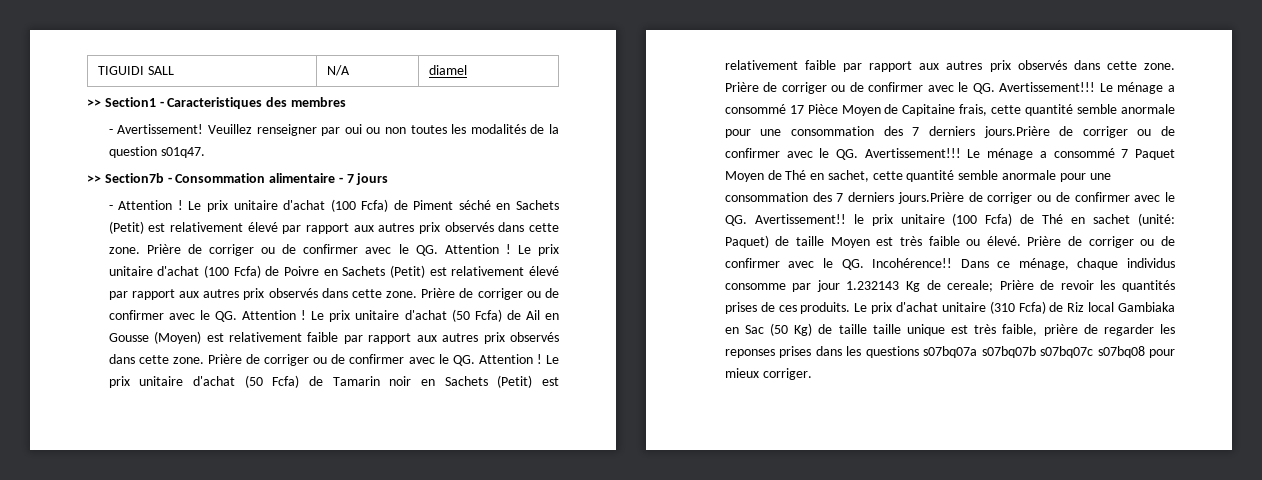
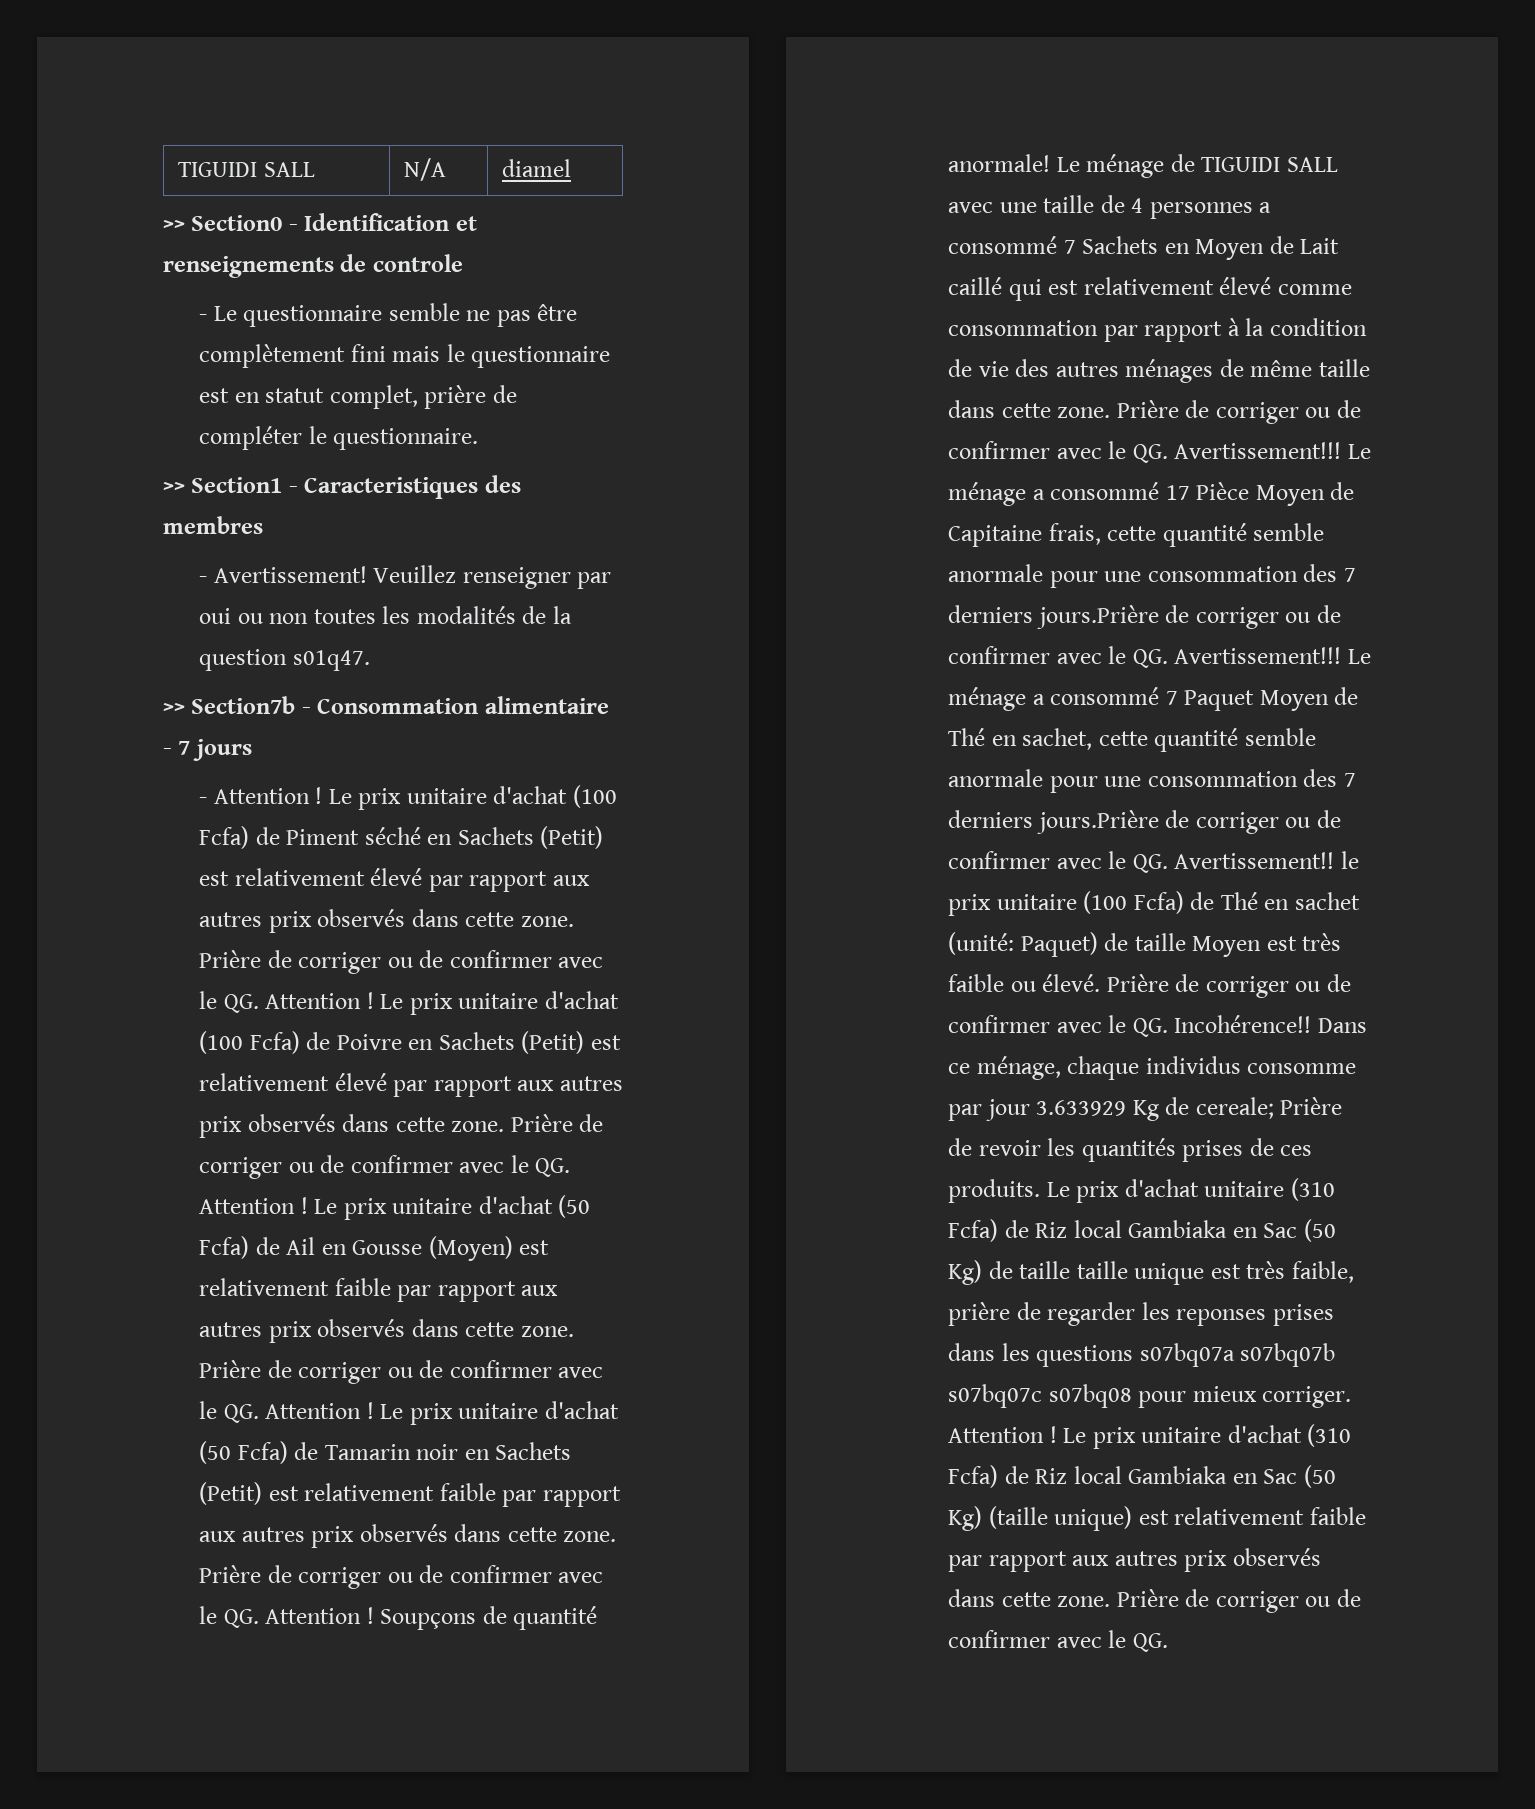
(467, 70) none -> [163,213,477,231] [163,254,463,278] [199,303,578,327] [199,344,611,368] [199,385,517,409] [199,426,479,450] // >> Section0 - Identification et renseignements de controle // - Le questionnaire semble ne pas être complètement fini mais le questionnaire est en statut complet, prière de compléter le questionnaire.
(995, 88) none -> [265,1606,598,1630] [948,154,1338,178] [948,195,1272,219] [948,236,1340,260] [948,277,1352,301] [948,318,1367,342] [948,359,1370,383] [948,400,1361,424] [948,441,1168,463] Attention ! Soupçons de quantité anormale! Le ménage de TIGUIDI SALL avec une taille de 4 personnes a consommé 7 Sachets en Moyen de Lait caillé qui est relativement élevé comme consommation par rapport à la condition de vie des autres ménages de même taille dans cette zone. Prière de corriger ou de confirmer avec le QG.
[846,281,900,290] 1.232143 -> [1036,1100,1127,1116] 3.633929
(812, 374) none -> [948,1424,1352,1449] [948,1465,1336,1488] [948,1506,1366,1531] [948,1548,1321,1572] [948,1589,1361,1613] [948,1630,1168,1652] Attention ! Le prix unitaire d'achat (310 Fcfa) de Riz local Gambiaka en Sac (50 Kg) (taille unique) est relativement faible par rapport aux autres prix observés dans cette zone. Prière de corriger ou de confirmer avec le QG.

